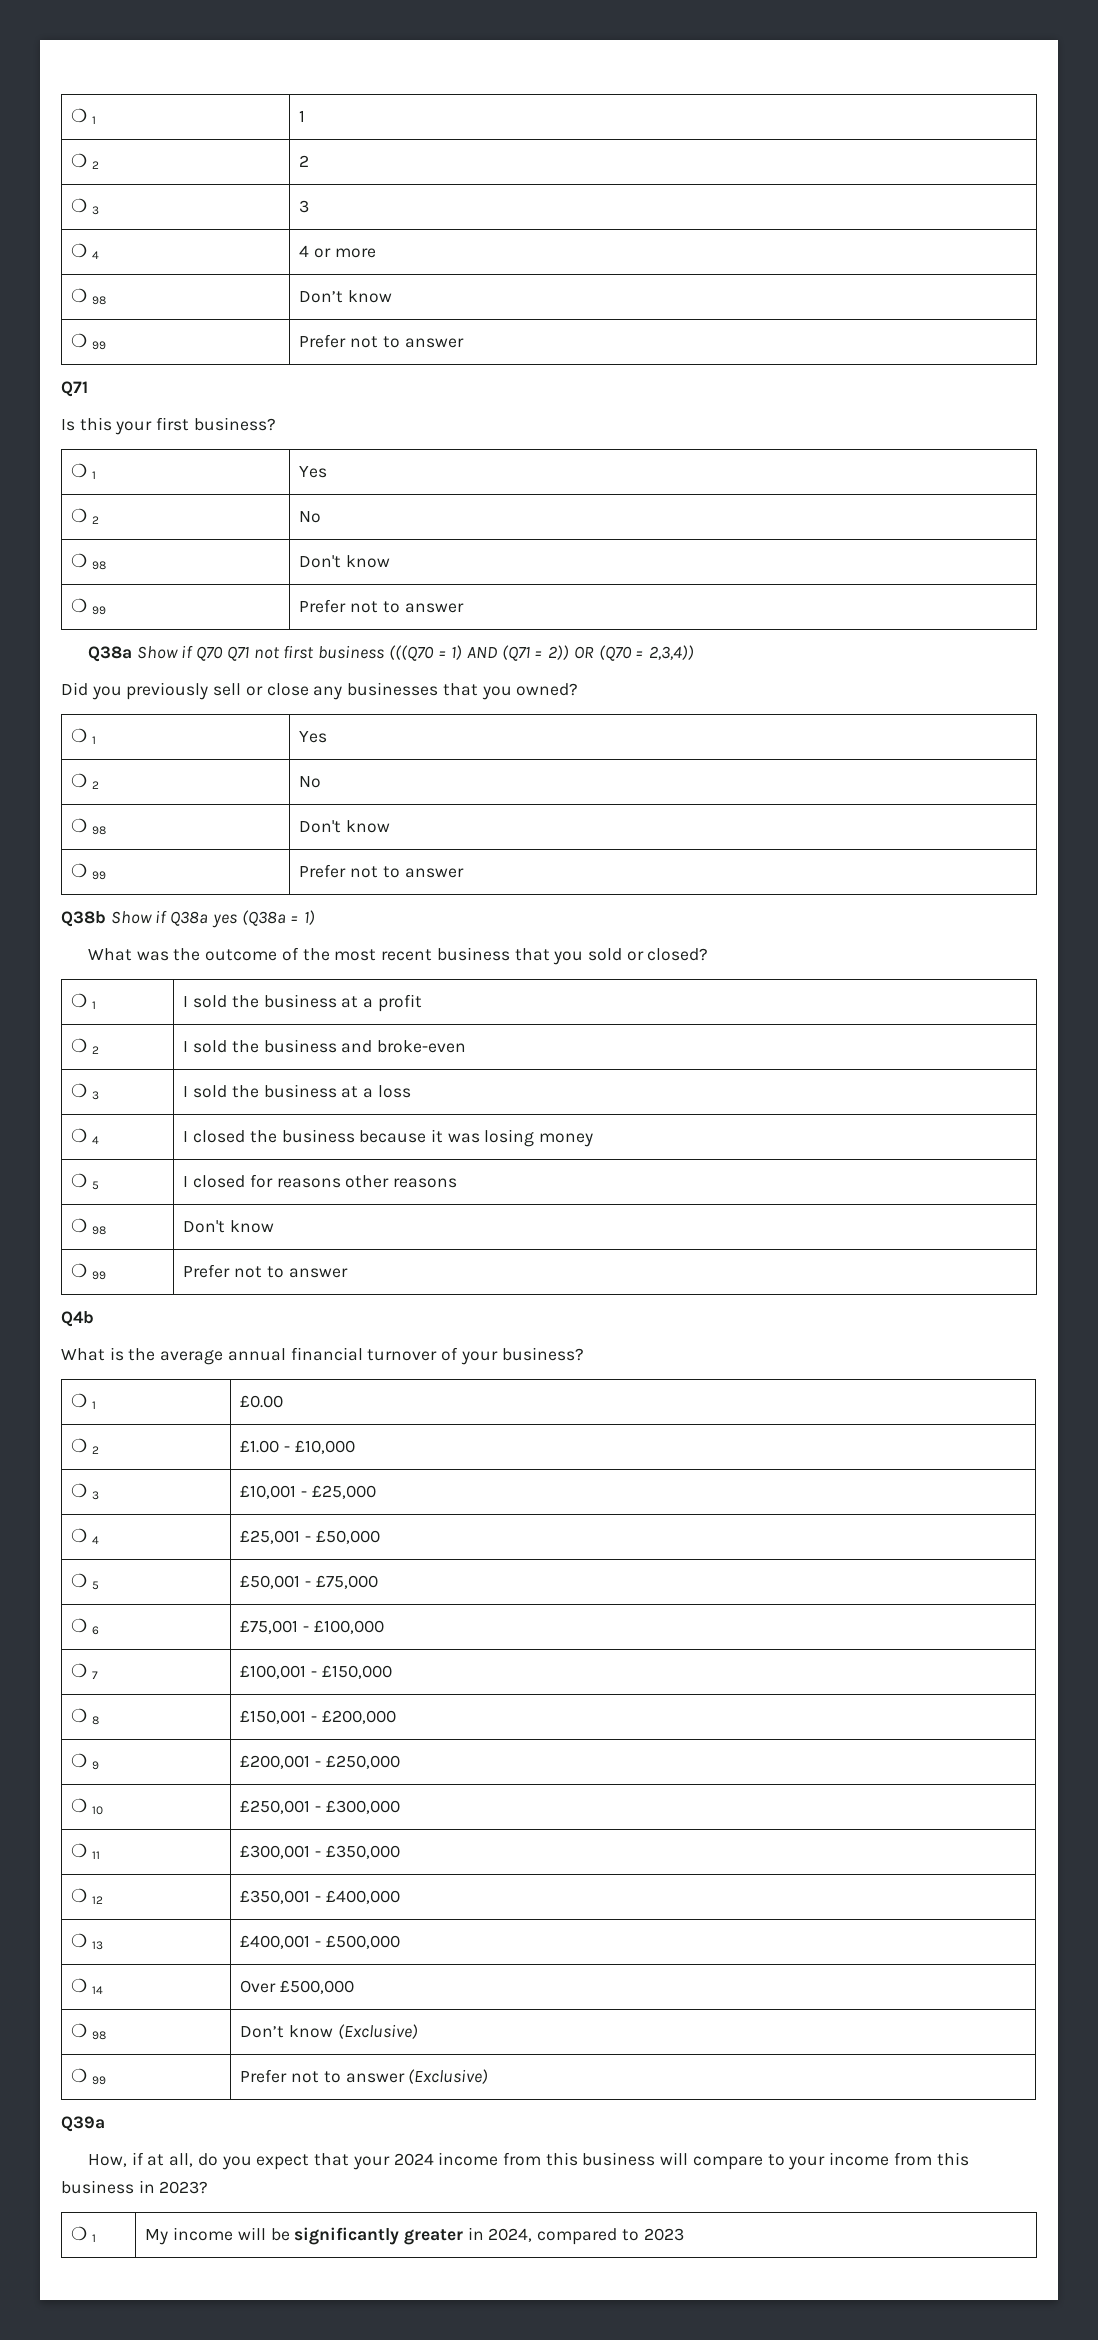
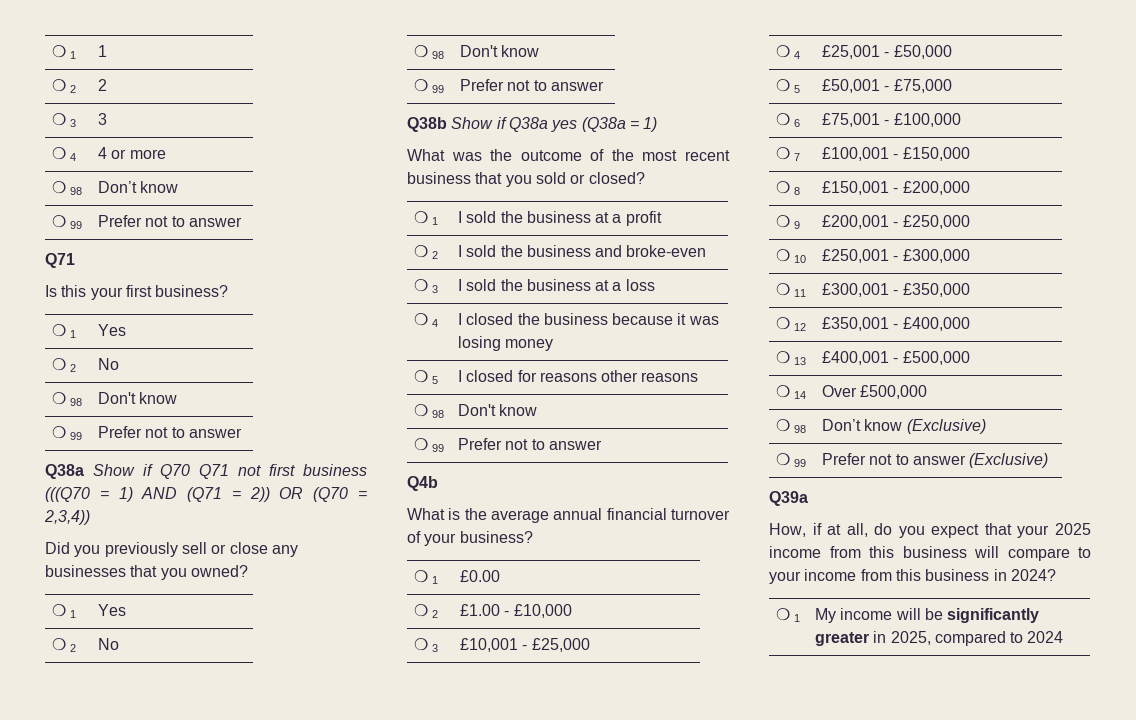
[393,2153,434,2166] 2024 -> [1055,523,1091,535] 2025
[159,2181,209,2194] 2023? -> [1010,569,1056,581] 2024?
[488,2228,533,2242] 2024, -> [890,631,931,645] 2025,
[643,2228,684,2241] 2023 -> [1027,631,1064,643] 2024

